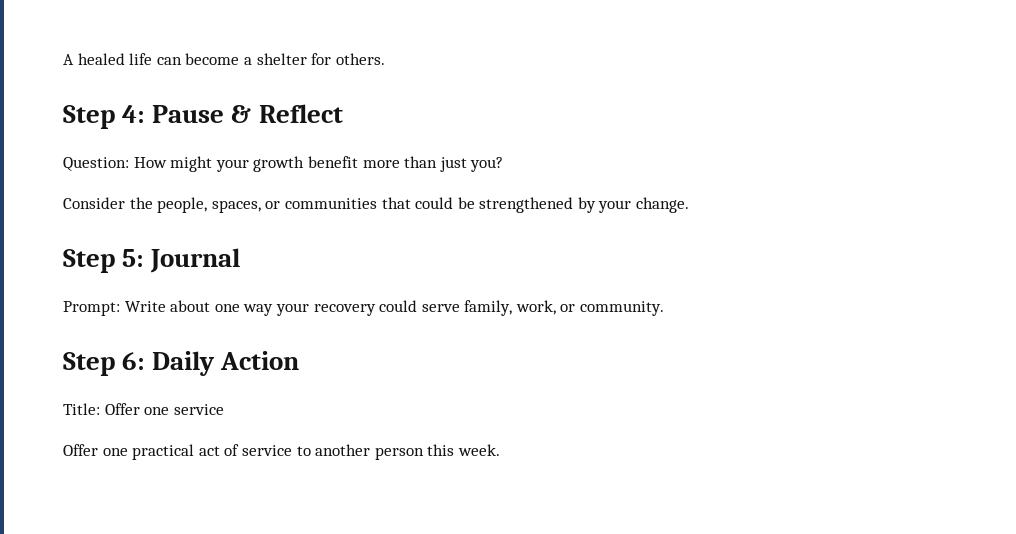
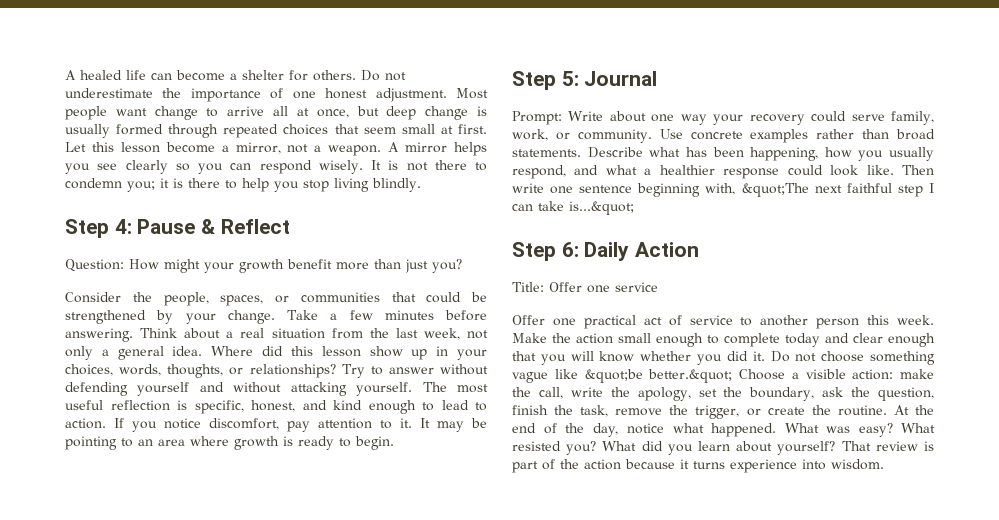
(385, 59) none -> [361,70,406,81] [65,88,488,102] [65,106,487,120] [65,124,487,138] [65,142,488,156] [65,160,487,174] [65,178,421,192] Do not underestimate the importance of one honest adjustment. Most people want change to arrive all at once, but deep change is usually formed through repeated choices that seem small at first. Let this lesson become a mirror, not a weapon. A mirror helps you see clearly so you can respond wisely. It is not there to condemn you; it is there to help you stop living blindly.
(690, 205) none -> [287,310,487,321] [65,328,489,342] [65,346,487,360] [65,364,488,378] [65,382,488,396] [65,400,487,414] [65,418,487,432] [65,436,394,450] Take a few minutes before answering. Think about a real situation from the last week, not only a general idea. Where did this lesson show up in your choices, words, thoughts, or relationships? Try to answer without defending yourself and without attacking yourself. The most useful reflection is specific, honest, and kind enough to lead to action. If you notice discomfort, pay attention to it. It may be pointing to an area where growth is ready to begin.
(665, 308) none -> [659,129,935,143] [512,147,934,161] [512,165,935,179] [512,183,934,197] [512,201,634,215] Use concrete examples rather than broad statements. Describe what has been happening, how you usually respond, and what a healthier response could look like. Then write one sentence beginning with, &quot;The next faithful step I can take is...&quot;
(500, 450) none -> [512,333,935,347] [512,351,935,365] [512,369,934,383] [512,387,934,401] [512,405,934,419] [512,423,935,437] [512,441,934,455] [512,459,884,473] Make the action small enough to complete today and clear enough that you will know whether you did it. Do not choose something vague like &quot;be better.&quot; Choose a visible action: make the call, write the apology, set the boundary, ask the question, finish the task, remove the trigger, or create the routine. At the end of the day, notice what happened. What was easy? What resisted you? What did you learn about yourself? That review is part of the action because it turns experience into wisdom.

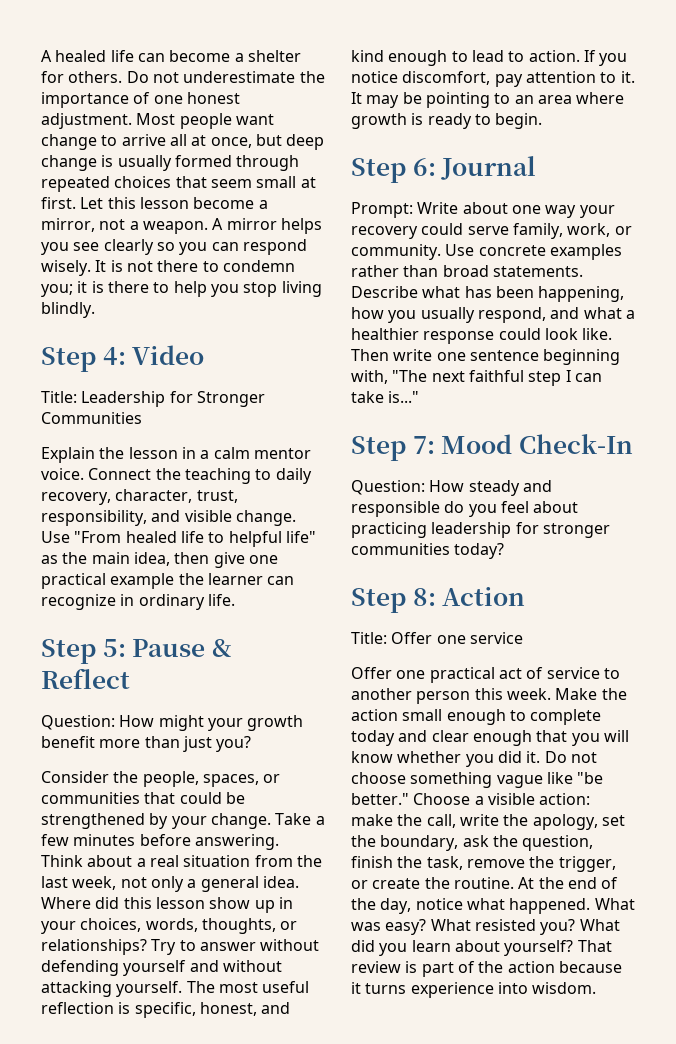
(132, 226) none -> [132,345,205,365] [41,391,265,407] [41,412,142,424] [41,447,311,463] [41,468,312,484] [41,489,238,505] [41,510,296,526] [41,531,316,547] [41,552,278,568] [41,573,295,589] [41,594,235,610] [41,639,126,664] Video // Title: Leadership for Stronger Communities // Explain the lesson in a calm mentor voice. Connect the teaching to daily recovery, character, trust, responsibility, and visible change. Use "From healed life to helpful life" as the main idea, then give one practical example the learner can recognize in ordinary life. // Step 5:
[561,71,579,86] 5: -> [412,158,436,176] 6:
[741,183,809,197] &quot;The -> [392,370,428,382] "The
[569,201,634,215] [512,242,630,261] is...&quot; // Step 6: Daily -> [388,391,420,403] [351,434,633,461] [351,480,552,496] [351,501,579,517] [351,522,610,538] [351,543,505,559] [351,588,436,613] is..." // Step 7: Mood Check-In // Question: How steady and responsible do you feel about practicing leadership for stronger communities today? // Step 8:
[584,369,733,383] &quot;be better.&quot; -> [577,772,604,784] [351,793,409,805] "be better."

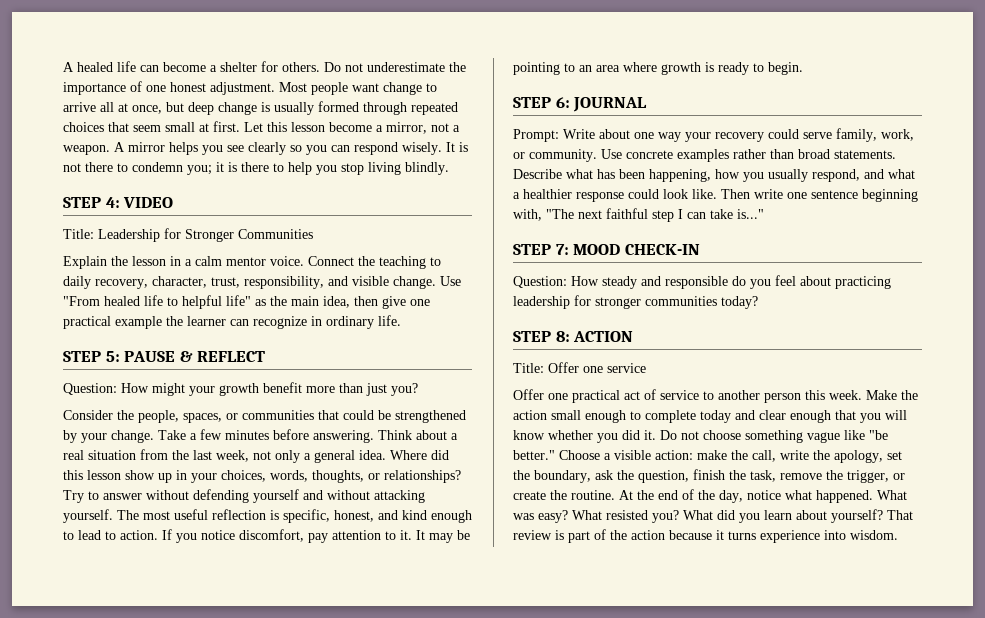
[41,345,205,372] Step 4: Video -> [63,197,174,208] STEP 4: VIDEO
[41,639,232,664] [41,668,130,689] Step 5: Pause & Reflect -> [63,351,266,362] STEP 5: PAUSE & REFLECT
[351,156,537,183] Step 6: Journal -> [513,97,648,112] STEP 6: JOURNAL
[351,434,633,461] Step 7: Mood Check-In -> [513,244,700,255] STEP 7: MOOD CHECK-IN
[351,587,526,613] Step 8: Action -> [513,331,634,342] STEP 8: ACTION

